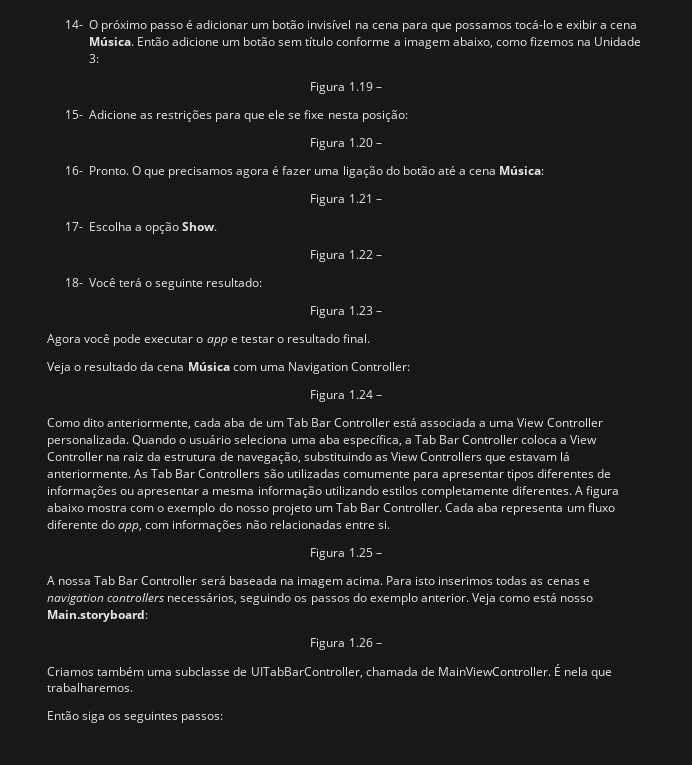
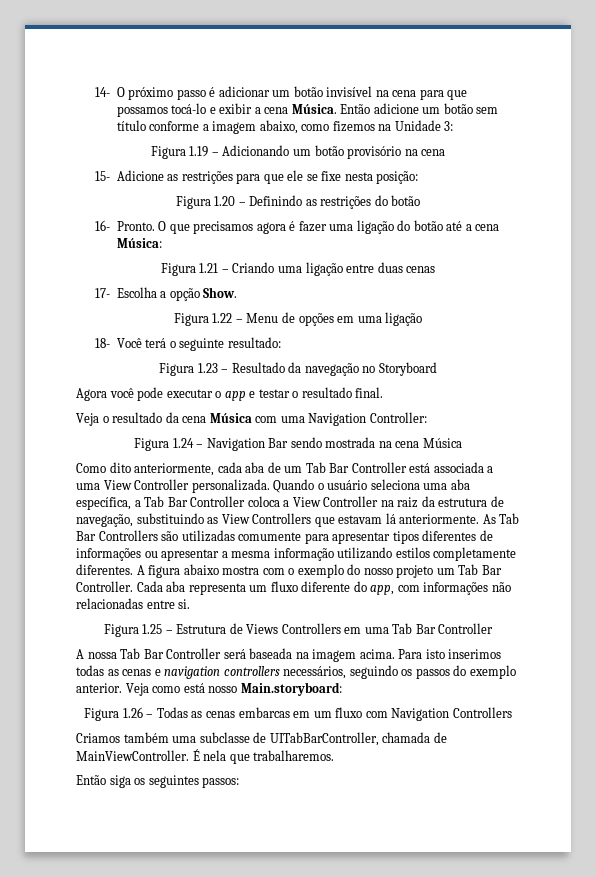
(382, 89) none -> [222,145,446,159] Adicionando um botão provisório na cena
(382, 145) none -> [249,195,421,209] Definindo as restrições do botão
(382, 201) none -> [232,262,436,276] Criando uma ligação entre duas cenas
(382, 257) none -> [246,312,423,326] Menu de opções em uma ligação
(382, 313) none -> [231,362,437,376] Resultado da navegação no Storyboard
(382, 397) none -> [206,437,462,451] Navigation Bar sendo mostrada na cena Música
(382, 555) none -> [176,623,494,634] Estrutura de Views Controllers em uma Tab Bar Controller
(382, 645) none -> [156,707,512,721] Todas as cenas embarcas em um fluxo com Navigation Controllers

